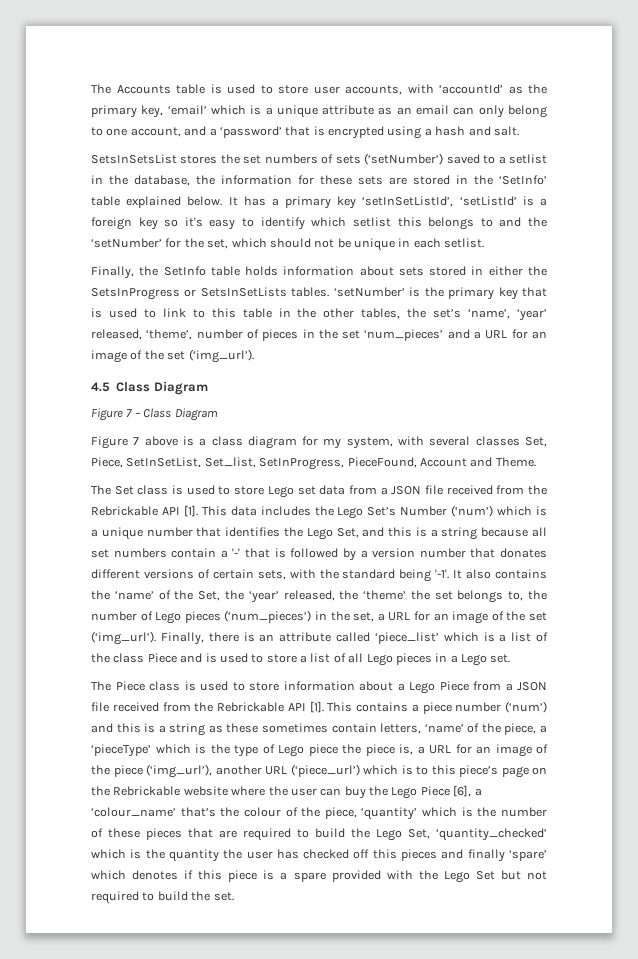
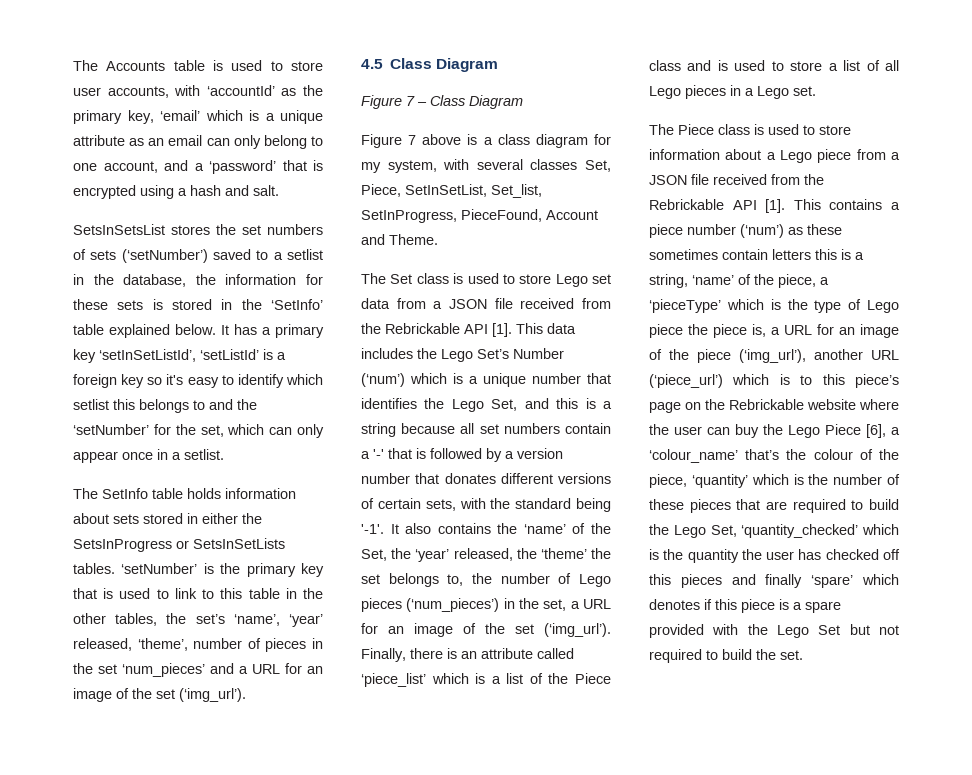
[389,177,407,185] are -> [152,299,163,310] is
[269,238,441,251] should not be unique in each -> [269,424,324,438] [73,449,181,463] can only appear once in a
[91,266,159,279] Finally, the -> [73,488,98,499] The
[113,653,177,663] class Piece -> [575,673,611,684] [649,60,681,71] Piece class
[439,681,469,691] Piece -> [817,149,852,163] piece
[91,723,422,736] and this is a string as these sometimes contain letters, -> [788,224,842,235] [649,249,864,260] [649,274,688,288] as these sometimes contain letters this is a string,

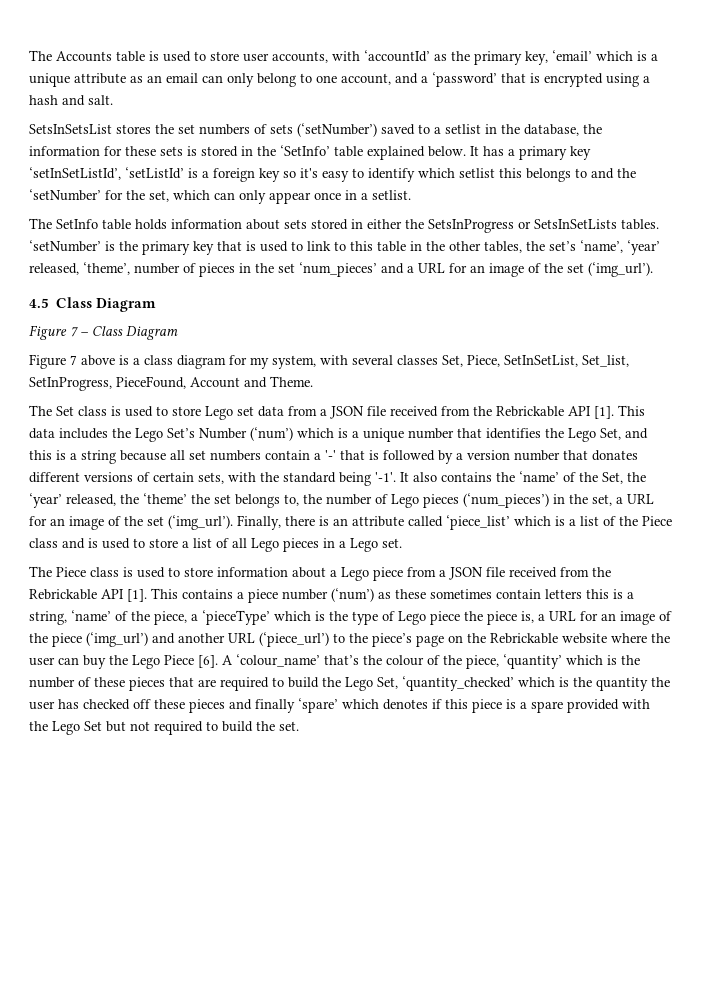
[739,349,806,363] (‘img_url’), -> [86,632,175,647] (‘img_url’) and
[732,374,845,385] which is to this -> [333,633,368,643] to the
[866,424,900,438] [6], a -> [198,655,233,668] [6]. A
[649,574,671,585] this -> [154,699,185,709] these

